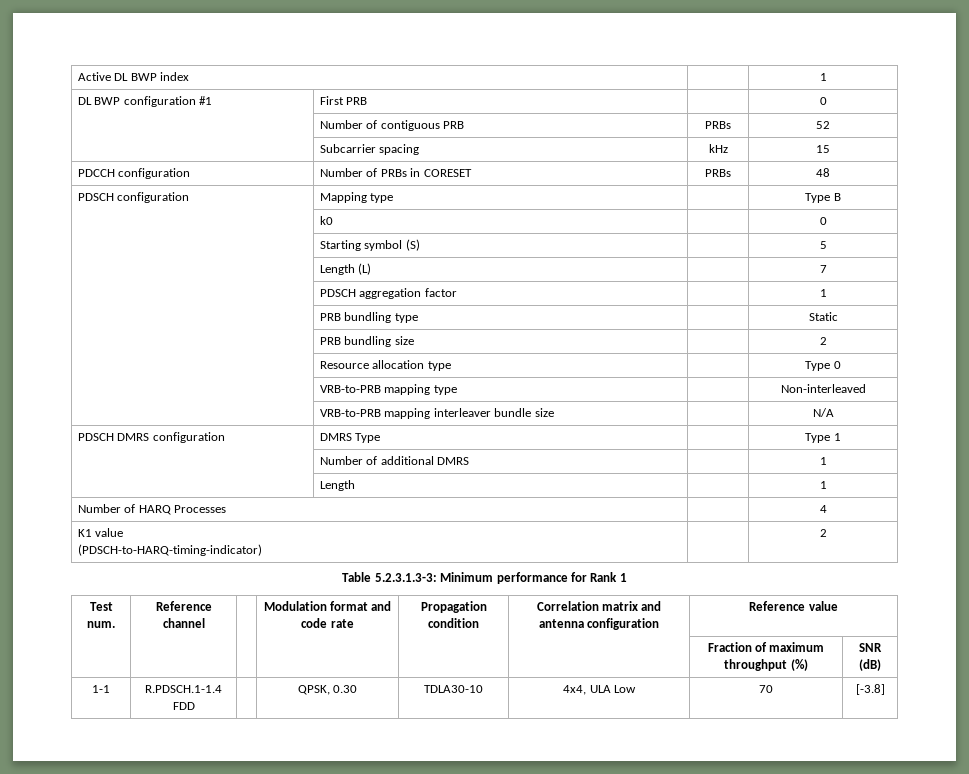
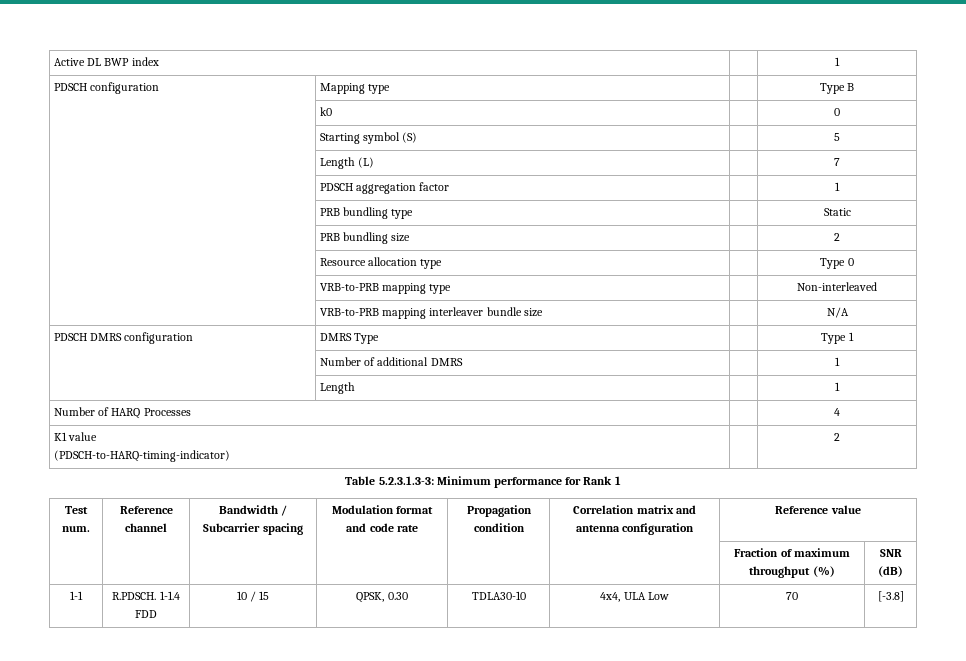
[78,96,213,107] [320,96,368,105] [819,97,827,105] [320,120,465,131] [705,121,731,129] [816,121,830,129] [320,144,420,155] [708,144,728,153] [816,145,830,153] [78,168,191,179] [320,168,472,177] [705,169,731,177] [816,168,830,177] // DL BWP configuration #1 | First PRB | | 0 // | Number of contiguous PRB | PRBs | 52 // | Subcarrier spacing | kHz | 15 // PDCCH configuration | Number of PRBs in CORESET | PRBs | 48 -> (840, 61) none
(205, 623) none -> [218,505,288,516] [203,523,303,535] Bandwidth / Subcarrier spacing
[145,685,222,693] R.PDSCH.1-1.4 -> [112,591,180,600] R.PDSCH. 1-1.4
(195, 706) none -> [236,591,270,602] 10 / 15

